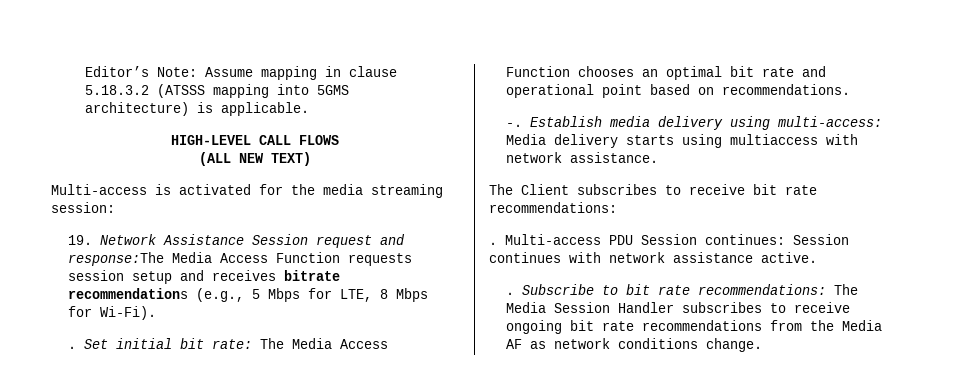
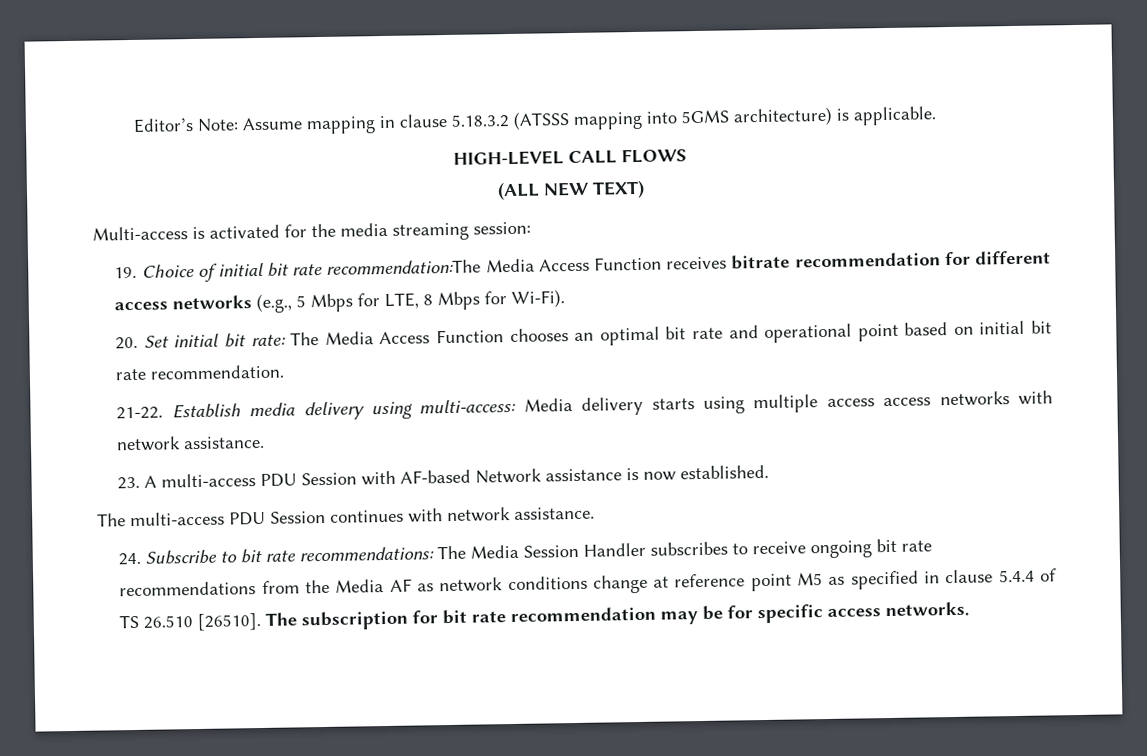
[99,234,405,248] [67,252,412,266] [67,270,340,284] [67,288,188,299] Network Assistance Session request and response:The Media Access Function requests session setup and receives bitrate recommendations -> [141,250,1052,282] [114,295,253,311] Choice of initial bit rate recommendation:The Media Access Function receives bitrate recommendation for different access networks
[67,346,76,349] . -> [115,336,139,350] 20.
[721,84,850,95] [505,123,522,127] recommendations. // -. -> [979,320,1052,335] [115,364,285,381] [116,406,164,420] initial bit rate recommendation. // 21-22.
[729,134,858,145] [505,152,658,163] [489,184,817,195] [489,202,617,213] [489,234,785,245] multiaccess with network assistance. // The Client subscribes to receive bit rate recommendations: // . Multi-access PDU Session continues: -> [753,390,1053,414] [116,435,266,452] [117,464,770,490] [97,511,266,527] multiple access access networks with network assistance. // 23. A multi-access PDU Session with AF-based Network assistance is now established. // The multi-access PDU
[673,252,817,263] [505,292,514,295] assistance active. // . -> [514,506,595,520] [118,552,142,566] assistance. // 24.
[705,338,762,352] change. -> [592,568,1057,594] [119,601,971,631] change at reference point M5 as specified in clause 5.4.4 of TS 26.510 [26510]. The subscription for bit rate recommendation may be for specific access networks.

